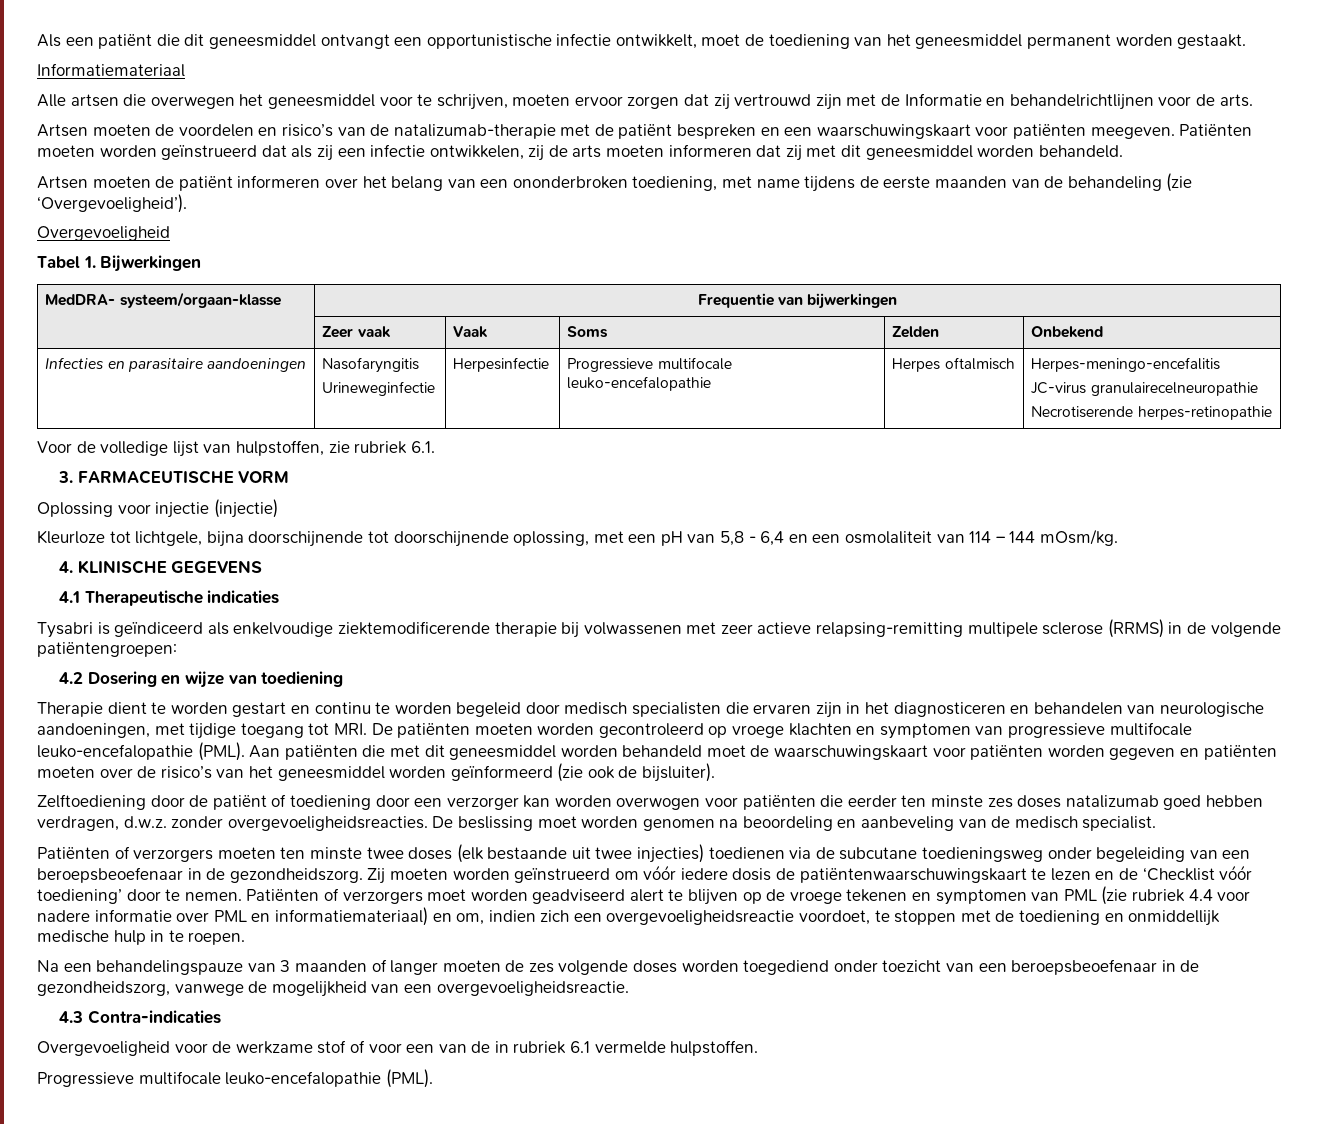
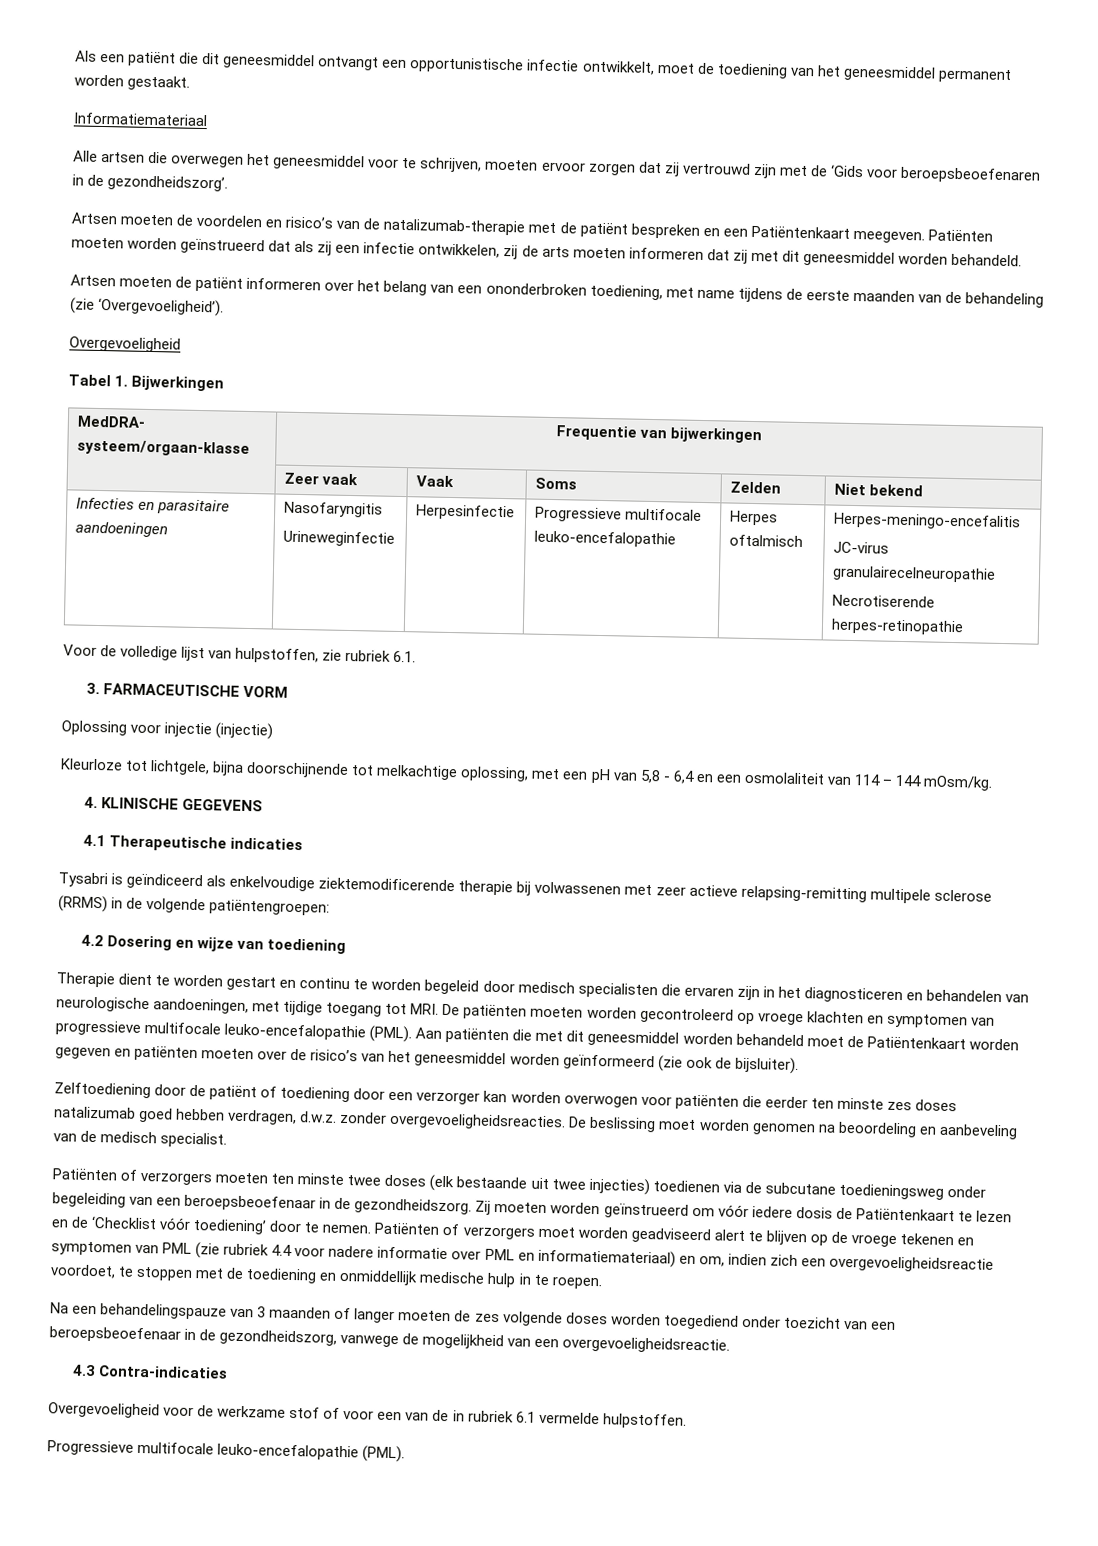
[904,93,1253,110] Informatie en behandelrichtlijnen voor de arts. -> [829,164,1041,184] [72,174,229,192] ‘Gids voor beroepsbeoefenaren in de gezondheidszorg’.
[816,124,1087,139] waarschuwingskaart voor patiënten -> [750,225,850,239] Patiëntenkaart
[1031,326,1104,338] Onbekend -> [834,483,924,497] Niet bekend
[393,531,509,547] doorschijnende -> [376,764,459,781] melkachtige
[774,745,1044,760] waarschuwingskaart voor patiënten -> [866,1036,966,1050] Patiëntenkaart
[799,868,1027,883] patiëntenwaarschuwingskaart -> [855,1208,955,1222] Patiëntenkaart

